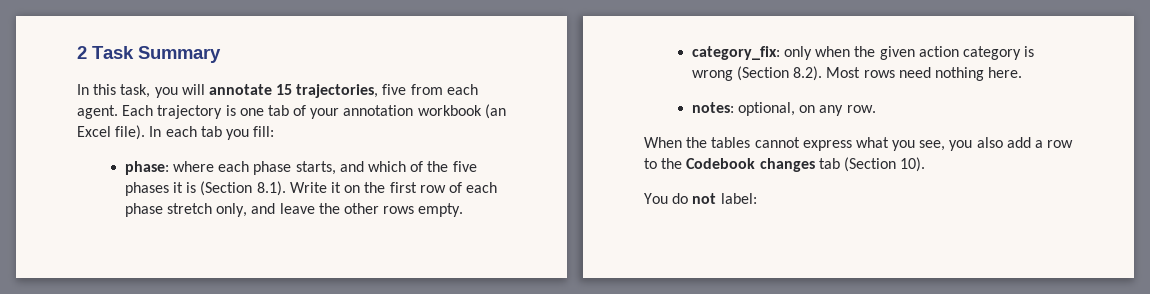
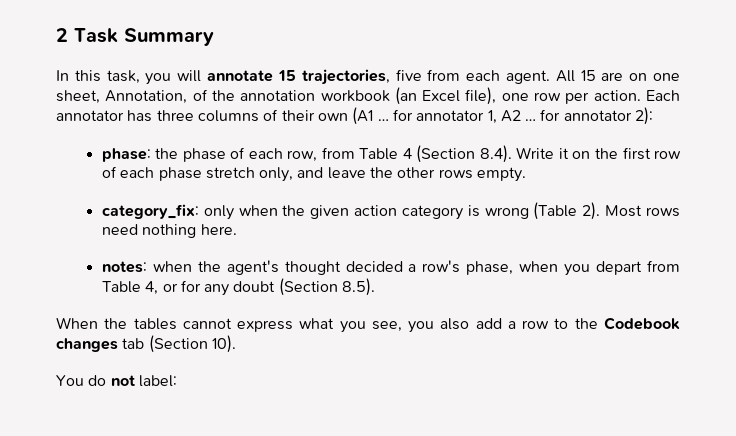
[122,104,506,119] [77,125,275,140] [124,161,477,175] [124,181,286,196] Each trajectory is one tab of your annotation workbook (an Excel file). In each tab you fill: // phase: where each phase starts, and which of the five phases it is (Section 8.1). -> [555,70,680,82] [56,87,680,105] [56,107,654,125] [101,145,512,163] All 15 are on one sheet, Annotation, of the annotation workbook (an Excel file), one row per action. Each annotator has three columns of their own (A1 … for annotator 1, A2 … for annotator 2): // phase: the phase of each row, from Table 4 (Section 8.4).
[737,66,823,81] (Section 8.2). -> [533,202,601,220] (Table 2).
[738,102,876,116] optional, on any row. -> [152,260,680,276] [101,278,376,296] when the agent's thought decided a row's phase, when you depart from Table 4, or for any doubt (Section 8.5).

